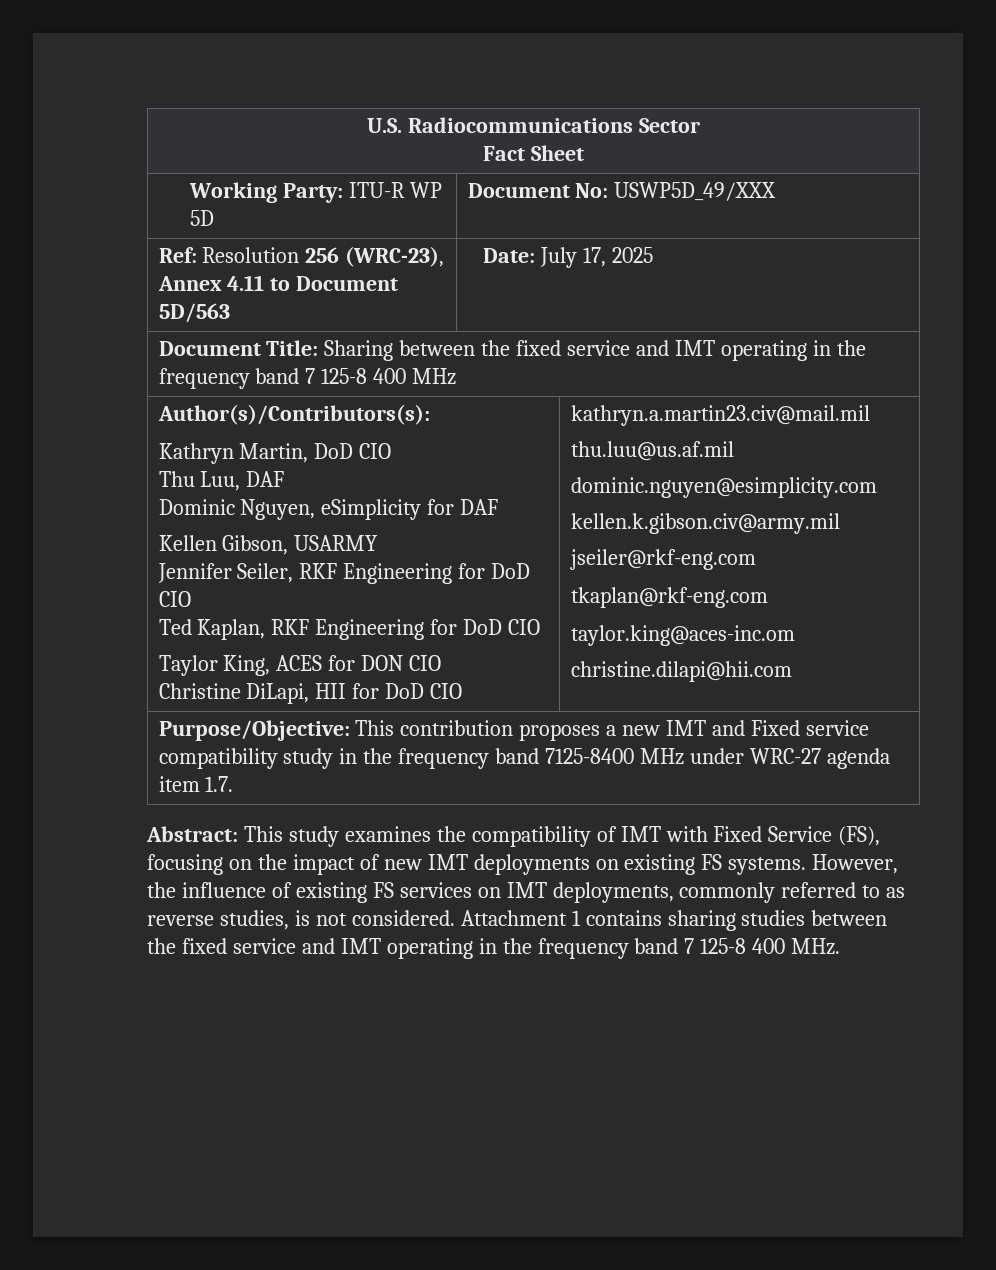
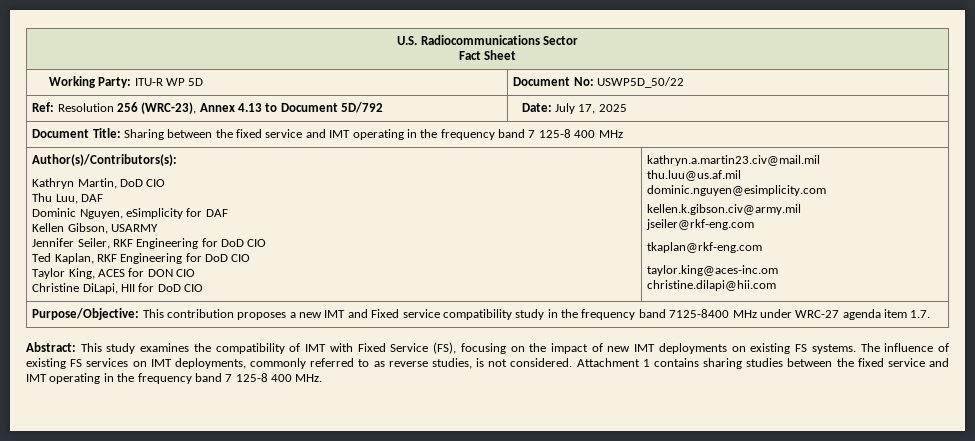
[614,182,777,201] USWP5D_49/XXX -> [596,77,684,88] USWP5D_50/22
[227,275,265,291] 4.11 -> [238,103,263,112] 4.13
[158,303,230,323] 5D/563 -> [341,102,384,113] 5D/792
[812,854,899,874] [147,882,176,898] However, the -> [860,343,880,352] The

